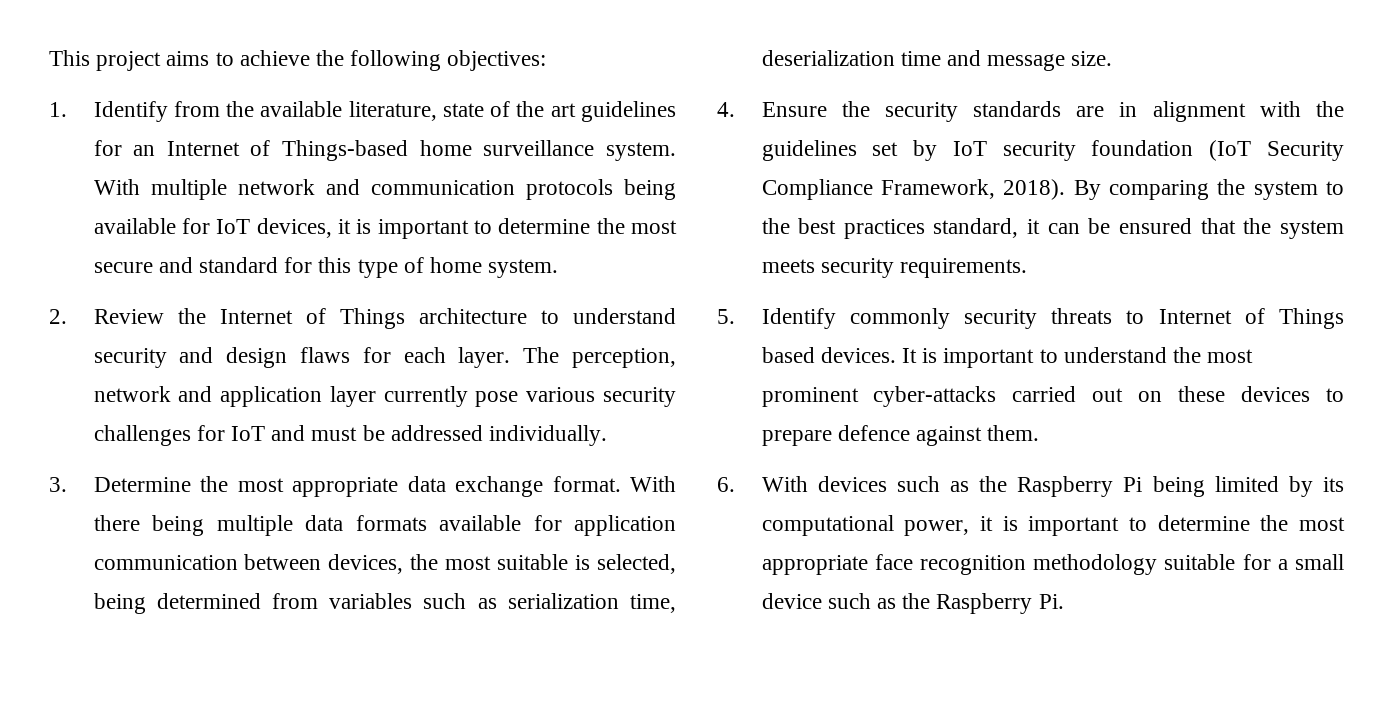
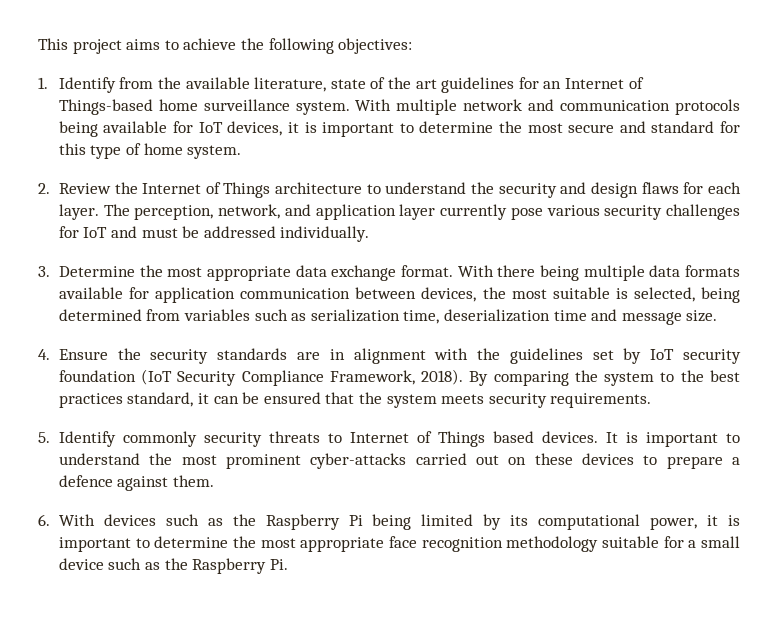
(676, 316) none -> [471,182,495,194] the
[93,386,171,402] network -> [218,204,281,219] network,
(832, 438) none -> [732,457,740,465] a

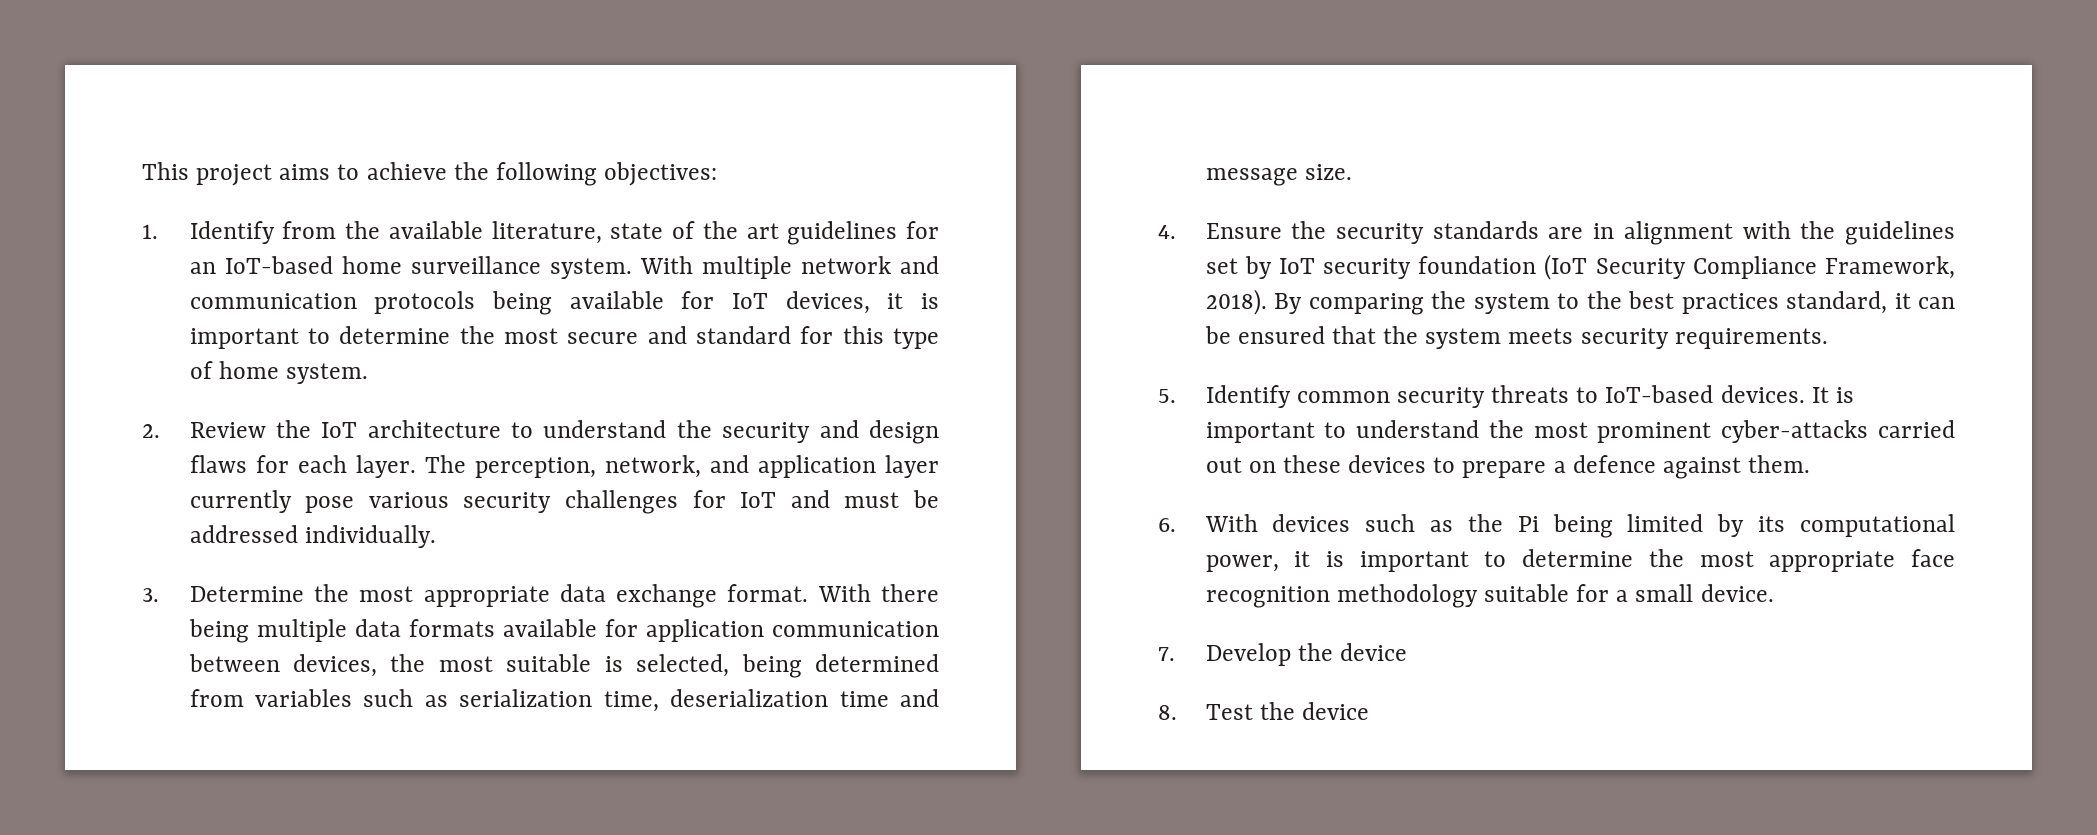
[564,77,644,89] [58,99,153,115] Internet of Things-based -> [224,256,333,274] IoT-based
[142,182,271,198] Internet of Things -> [321,422,358,438] IoT
[122,431,197,447] commonly -> [1296,391,1390,403] common
[349,431,534,447] Internet of Things based -> [1605,385,1714,403] IoT-based
[265,514,340,530] Raspberry -> (1503, 523) none
[58,558,288,574] device such as the Raspberry Pi. -> [1700,584,1774,602] [1158,643,1407,666] [1158,702,1369,720] device. // 7. Develop the device // 8. Test the device

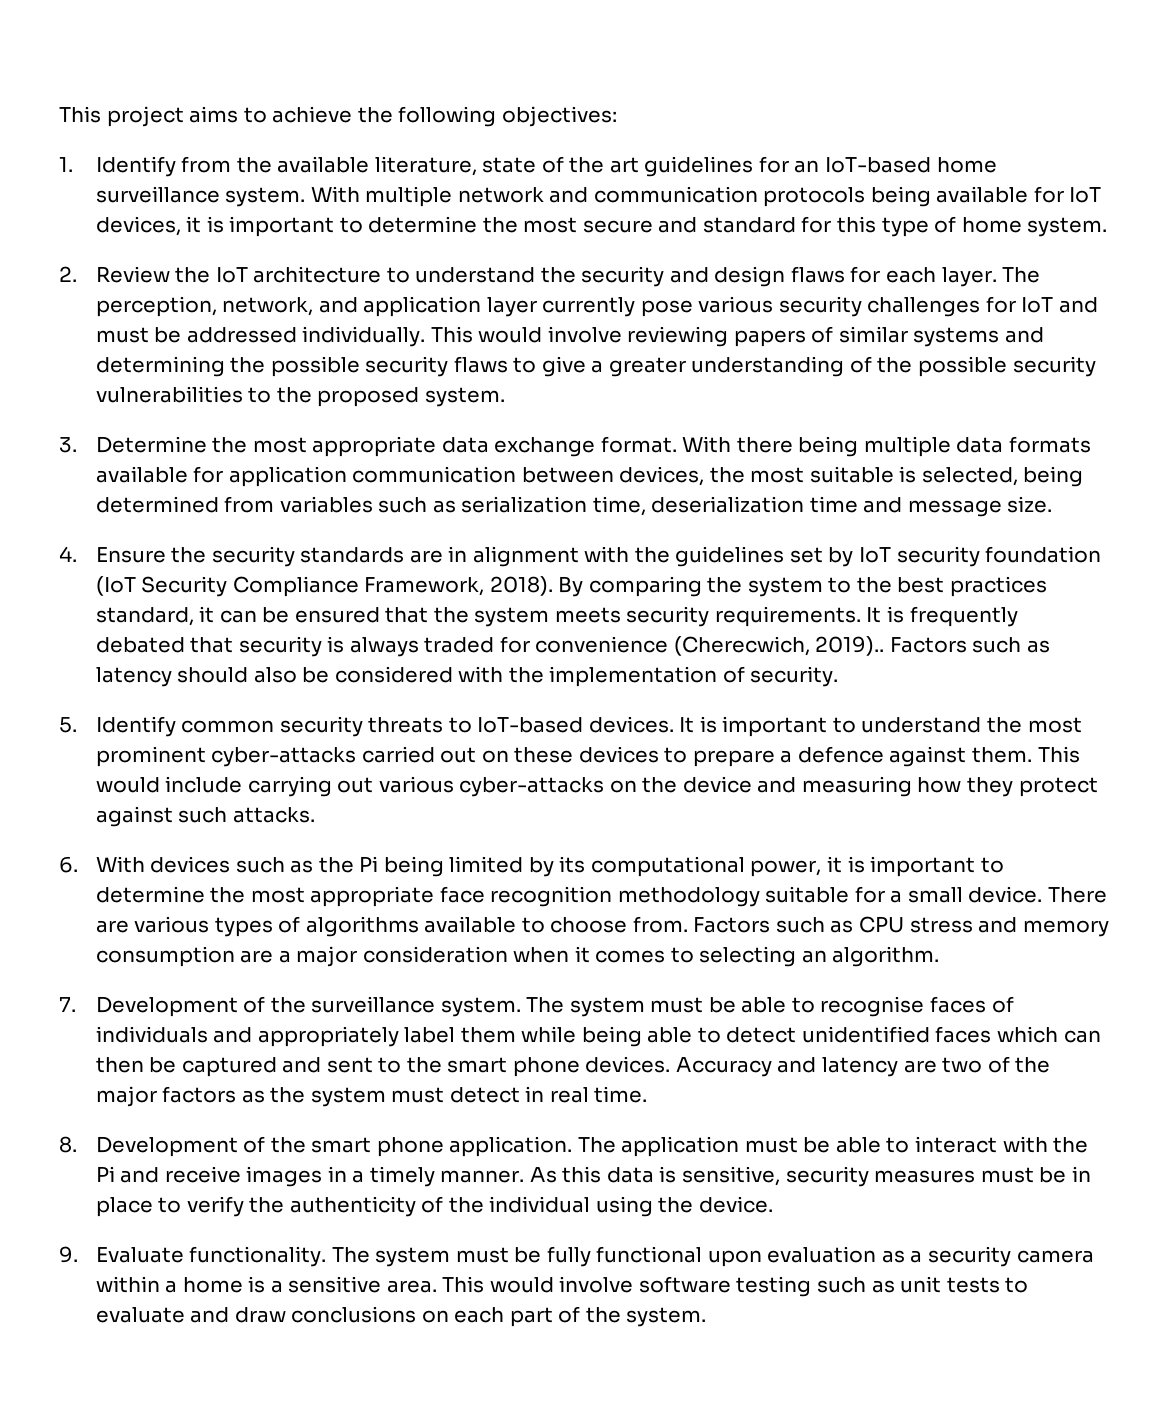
(436, 536) none -> [430,326,1045,347] [95,356,1096,377] [95,386,505,407] This would involve reviewing papers of similar systems and determining the possible security flaws to give a greater understanding of the possible security vulnerabilities to the proposed system.
(1828, 338) none -> [866,606,1018,627] [95,636,1051,657] [95,666,839,687] It is frequently debated that security is always traded for convenience (Cherecwich, 2019).. Factors such as latency should also be considered with the implementation of security.
(1810, 464) none -> [1037,746,1080,763] [95,776,1098,797] [95,806,315,827] This would include carrying out various cyber-attacks on the device and measuring how they protect against such attacks.
[1158,643,1407,666] [1158,702,1369,720] // 7. Develop the device // 8. Test the device -> [1048,887,1108,903] [95,916,1109,937] [95,946,940,967] [59,996,1014,1017] [95,1026,1101,1047] [95,1056,1051,1077] [95,1086,648,1107] [59,1136,1089,1157] [95,1166,1091,1187] [95,1196,773,1217] [59,1246,1094,1267] [95,1276,1029,1297] [95,1306,707,1327] There are various types of algorithms available to choose from. Factors such as CPU stress and memory consumption are a major consideration when it comes to selecting an algorithm. // 7. Development of the surveillance system. The system must be able to recognise faces of individuals and appropriately label them while being able to detect unidentified faces which can then be captured and sent to the smart phone devices. Accuracy and latency are two of the major factors as the system must detect in real time. // 8. Development of the smart phone application. The application must be able to interact with the Pi and receive images in a timely manner. As this data is sensitive, security measures must be in place to verify the authenticity of the individual using the device. // 9. Evaluate functionality. The system must be fully functional upon evaluation as a security camera within a home is a sensitive area. This would involve software testing such as unit tests to evaluate and draw conclusions on each part of the system.

